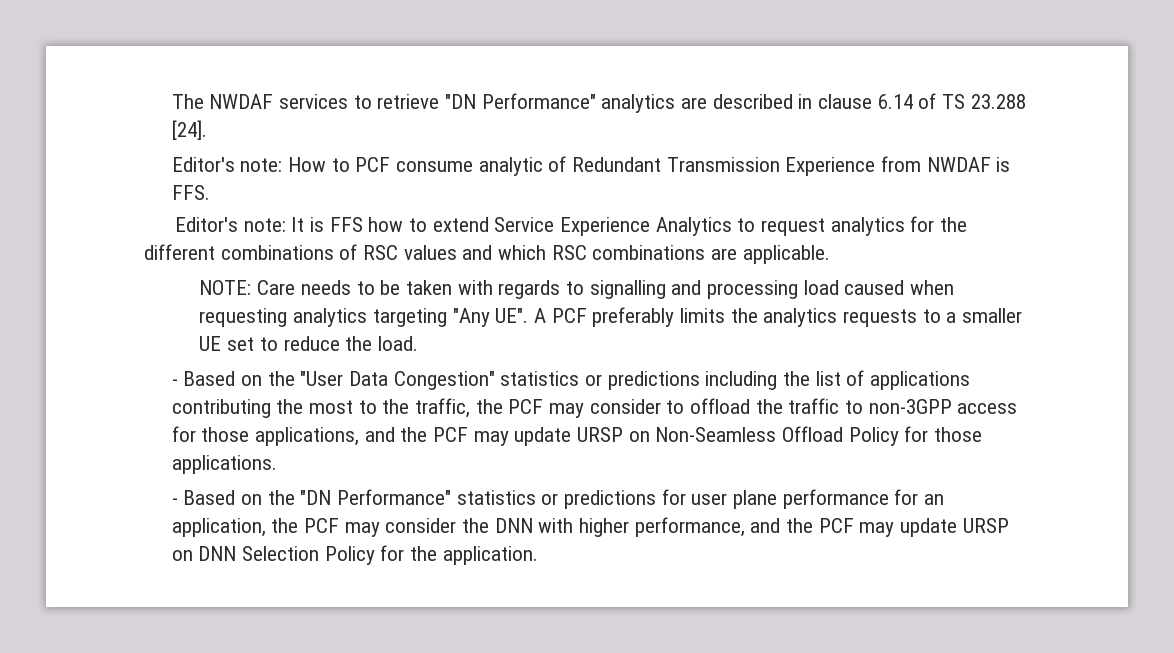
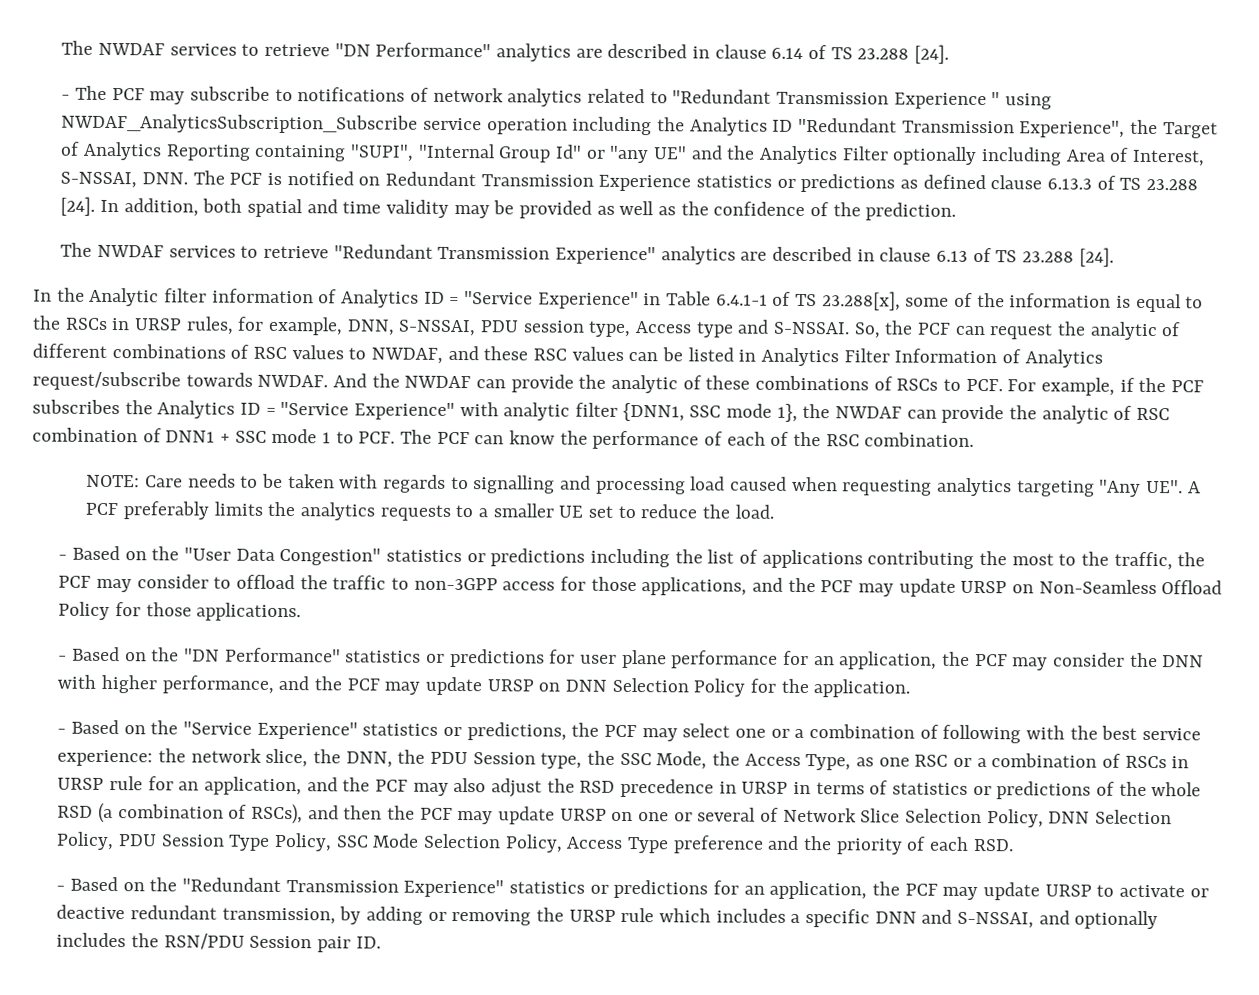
[171,156,1011,176] [171,185,210,200] [175,216,968,236] Editor's note: How to PCF consume analytic of Redundant Transmission Experience from NWDAF is FFS. // Editor's note: It is FFS how to extend Service Experience Analytics to request analytics for the -> [61,85,1052,110] [61,113,1218,139] [60,141,1205,167] [60,170,1198,193] [60,196,957,221] [60,242,1114,267] [33,287,1204,313] [32,315,1182,341] - The PCF may subscribe to notifications of network analytics related to "Redundant Transmission Experience " using NWDAF_AnalyticsSubscription_Subscribe service operation including the Analytics ID "Redundant Transmission Experience", the Target of Analytics Reporting containing "SUPI", "Internal Group Id" or "any UE" and the Analytics Filter optionally including Area of Interest, S-NSSAI, DNN. The PCF is notified on Redundant Transmission Experience statistics or predictions as defined clause 6.13.3 of TS 23.288 [24]. In addition, both spatial and time validity may be provided as well as the confidence of the prediction. // The NWDAF services to retrieve "Redundant Transmission Experience" analytics are described in clause 6.13 of TS 23.288 [24]. // In the Analytic filter information of Analytics ID = "Service Experience" in Table 6.4.1-1 of TS 23.288[x], some of the information is equal to the RSCs in URSP rules, for example, DNN, S-NSSAI, PDU session type, Access type and S-NSSAI. So, the PCF can request the analytic of
[462,245,830,264] and which RSC combinations are applicable. -> [348,345,1103,368] [32,371,1205,396] [32,399,1171,424] [32,427,975,450] to NWDAF, and these RSC values can be listed in Analytics Filter Information of Analytics request/subscribe towards NWDAF. And the NWDAF can provide the analytic of these combinations of RSCs to PCF. For example, if the PCF subscribes the Analytics ID = "Service Experience" with analytic filter {DNN1, SSC mode 1}, the NWDAF can provide the analytic of RSC combination of DNN1 + SSC mode 1 to PCF. The PCF can know the performance of each of the RSC combination.
(538, 555) none -> [57,719,1201,744] [57,748,1190,771] [57,776,1202,800] [57,802,1172,828] [56,831,1014,855] [56,876,1209,901] [56,904,1159,930] [56,932,381,953] // - Based on the "Service Experience" statistics or predictions, the PCF may select one or a combination of following with the best service experience: the network slice, the DNN, the PDU Session type, the SSC Mode, the Access Type, as one RSC or a combination of RSCs in URSP rule for an application, and the PCF may also adjust the RSD precedence in URSP in terms of statistics or predictions of the whole RSD (a combination of RSCs), and then the PCF may update URSP on one or several of Network Slice Selection Policy, DNN Selection Policy, PDU Session Type Policy, SSC Mode Selection Policy, Access Type preference and the priority of each RSD. // - Based on the "Redundant Transmission Experience" statistics or predictions for an application, the PCF may update URSP to activate or deactive redundant transmission, by adding or removing the URSP rule which includes a specific DNN and S-NSSAI, and optionally includes the RSN/PDU Session pair ID.

